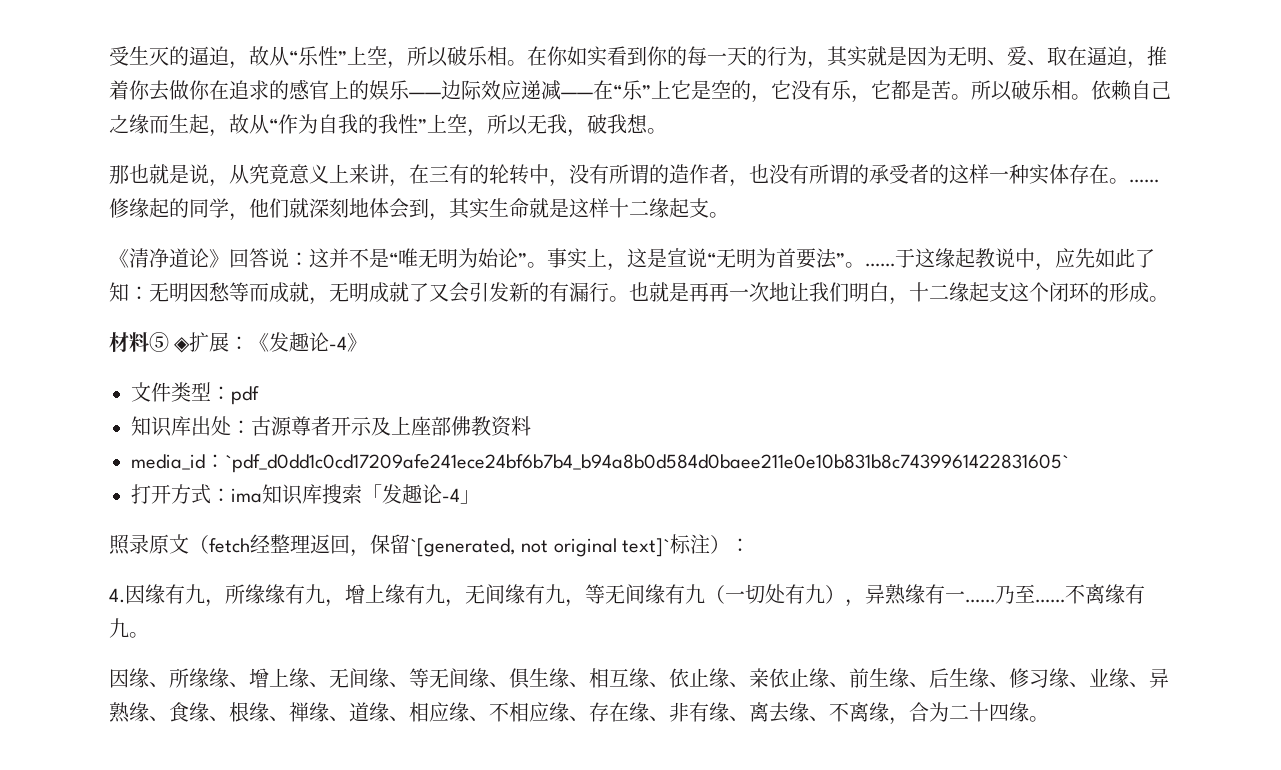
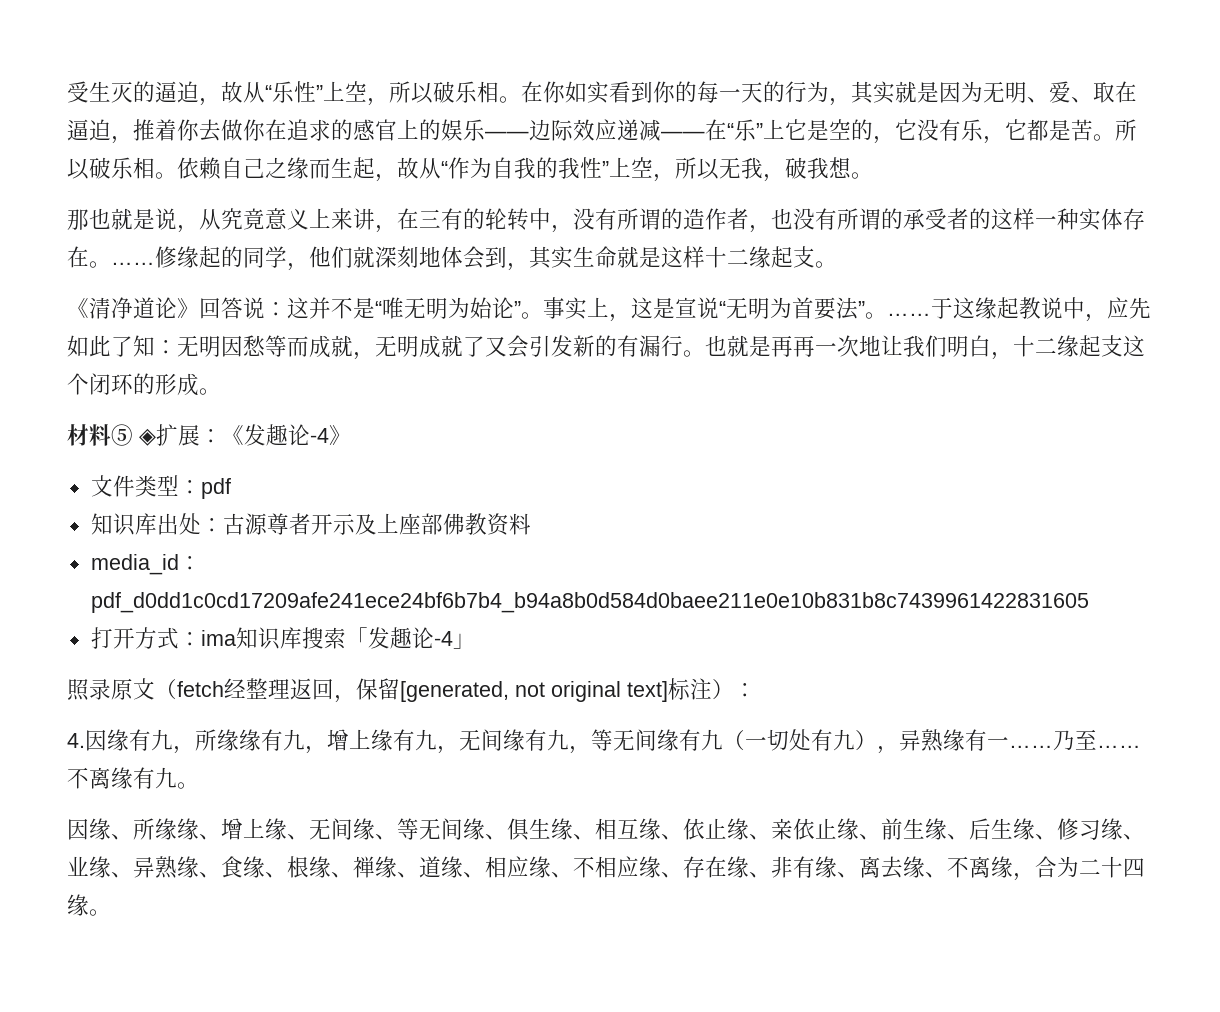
[225,454,1069,473] `pdf_d0dd1c0cd17209afe241ece24bf6b7b4_b94a8b0d584d0baee211e0e10b831b8c7439961422831605` -> [90,592,1089,613] pdf_d0dd1c0cd17209afe241ece24bf6b7b4_b94a8b0d584d0baee211e0e10b831b8c7439961422831605
[410,538,516,557] `[generated, -> [400,681,509,702] [generated,
[622,538,671,557] text]` -> [627,681,668,702] text]

